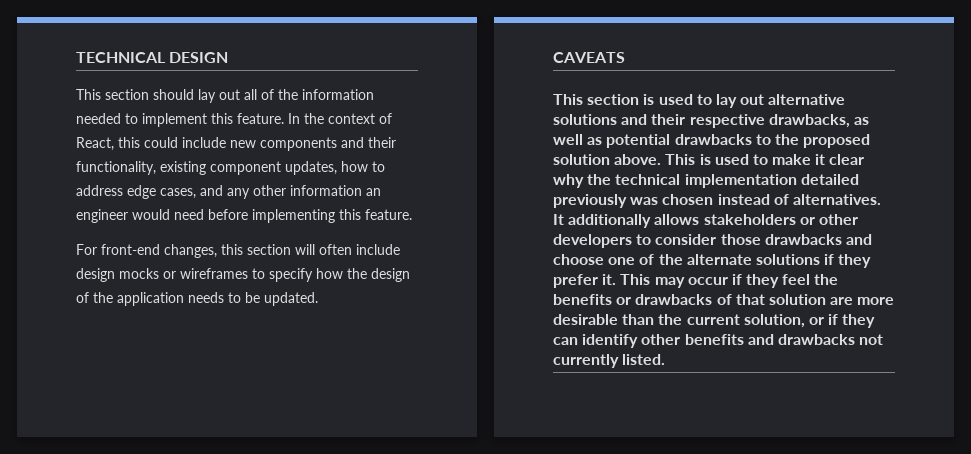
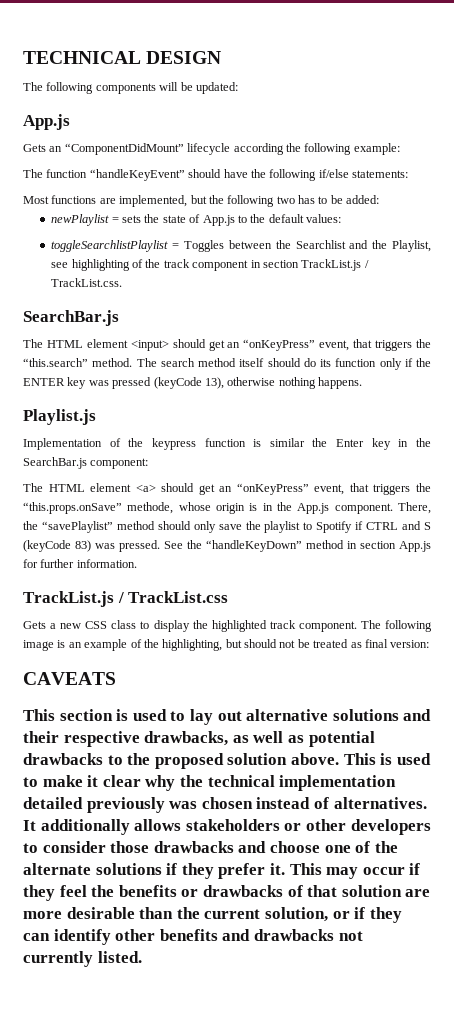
[76,89,374,103] [76,113,392,127] [76,137,396,151] [76,161,385,175] [76,185,381,199] [76,209,412,223] [76,244,400,258] [76,268,410,282] [76,292,318,306] This section should lay out all of the information needed to implement this feature. In the context of React, this could include new components and their functionality, existing component updates, how to address edge cases, and any other information an engineer would need before implementing this feature. // For front-end changes, this section will often include design mocks or wireframes to specify how the design of the application needs to be updated. -> [23,82,238,94] [23,114,70,130] [23,143,400,155] [23,169,408,181] [23,195,380,207] [51,214,342,226] [51,240,431,252] [51,259,369,271] [51,278,123,287] [23,310,119,326] [23,339,432,351] [23,358,431,370] [23,377,362,389] [23,409,96,425] [23,438,431,450] [23,457,149,469] [23,483,431,495] [23,502,431,514] [23,521,431,533] [23,540,431,552] [23,559,137,568] [23,591,229,607] [23,620,432,632] [23,639,430,651] The following components will be updated: // App.js // Gets an “ComponentDidMount” lifecycle according the following example: // The function “handleKeyEvent” should have the following if/else statements: // Most functions are implemented, but the following two has to be added: // newPlaylist = sets the state of App.js to the default values: // toggleSearchlistPlaylist = Toggles between the Searchlist and the Playlist, see highlighting of the track component in section TrackList.js / TrackList.css. // SearchBar.js // The HTML element <input> should get an “onKeyPress” event, that triggers the “this.search” method. The search method itself should do its function only if the ENTER key was pressed (keyCode 13), otherwise nothing happens. // Playlist.js // Implementation of the keypress function is similar the Enter key in the SearchBar.js component: // The HTML element <a> should get an “onKeyPress” event, that triggers the “this.props.onSave” methode, whose origin is in the App.js component. There, the “savePlaylist” method should only save the playlist to Spotify if CTRL and S (keyCode 83) was pressed. See the “handleKeyDown” method in section App.js for further information. // TrackList.js / TrackList.css // Gets a new CSS class to display the highlighted track component. The following image is an example of the highlighting, but should not be treated as final version:

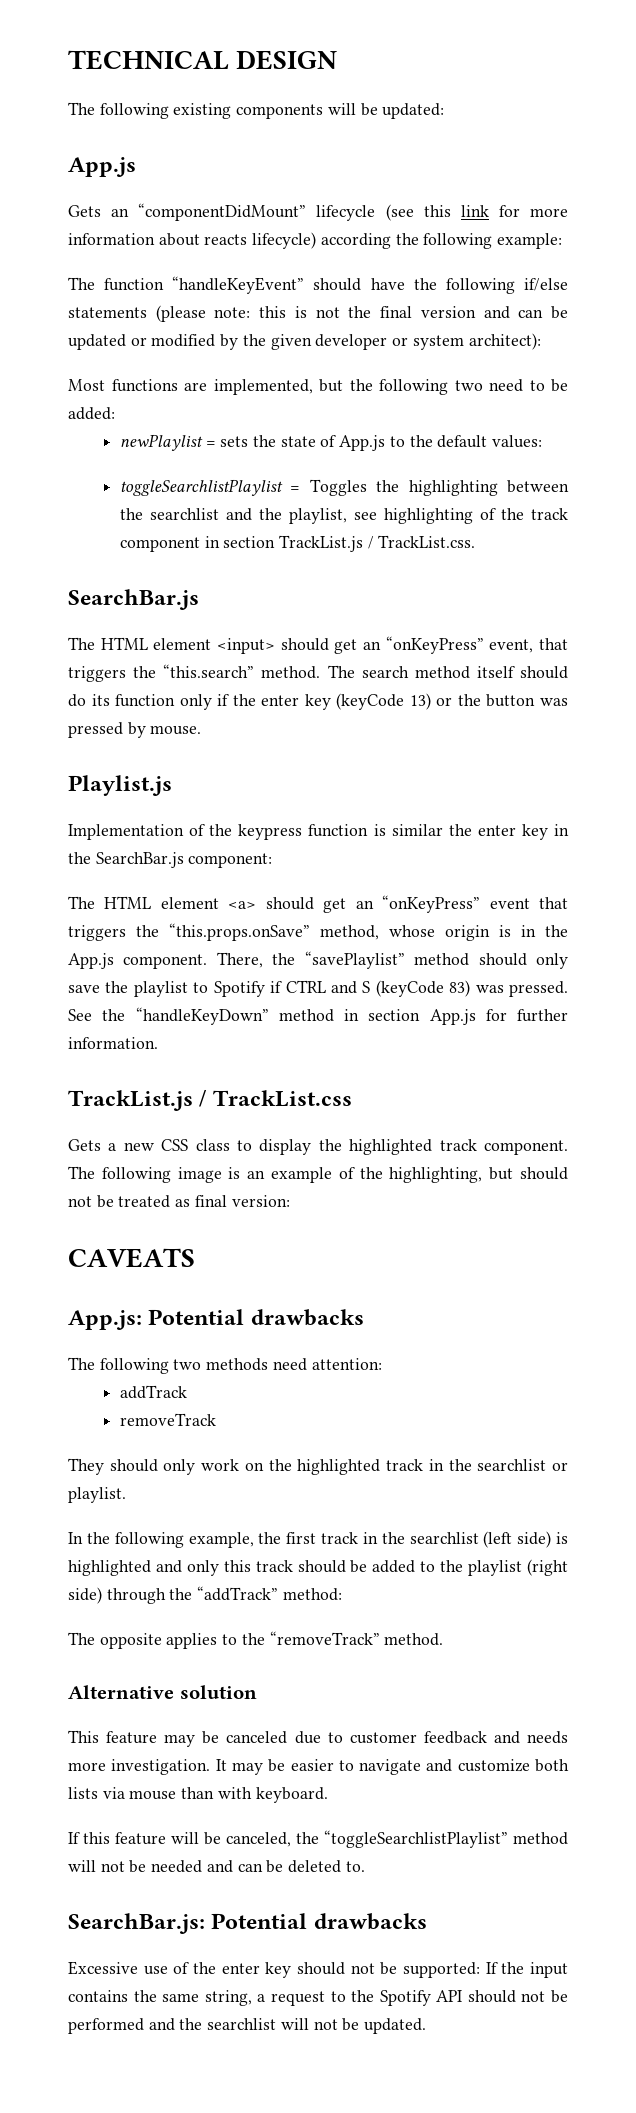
(94, 88) none -> [173,103,232,119] existing
[64,143,231,155] “ComponentDidMount” lifecycle -> [138,203,568,221] [68,232,317,249] “componentDidMount” lifecycle (see this link for more information about reacts lifecycle)
[352,170,408,178] statements: -> [68,305,569,322] [68,333,541,350] statements (please note: this is not the final version and can be updated or modified by the given developer or system architect):
[298,195,315,204] has -> [489,379,523,392] need
(225, 246) none -> [376,480,498,496] the highlighting
[295,240,431,252] Searchlist and the Playlist, -> [149,508,347,524] searchlist and the playlist,
[23,377,362,389] ENTER key was pressed (keyCode 13), otherwise nothing happens. -> [261,693,569,710] [68,722,202,738] enter key (keyCode 13) or the button was pressed by mouse.
[336,439,365,447] Enter -> [477,825,516,836] enter
[314,484,345,495] event, -> [489,898,530,909] event
[127,502,174,514] methode, -> [320,925,379,940] method,
[23,709,432,725] [23,731,375,747] [23,753,431,769] [23,775,397,791] [23,797,427,813] [23,819,431,835] [23,841,398,853] [23,863,421,879] [23,885,431,901] [23,907,402,923] [23,929,363,945] [23,951,142,967] This section is used to lay out alternative solutions and their respective drawbacks, as well as potential drawbacks to the proposed solution above. This is used to make it clear why the technical implementation detailed previously was chosen instead of alternatives. It additionally allows stakeholders or other developers to consider those drawbacks and choose one of the alternate solutions if they prefer it. This may occur if they feel the benefits or drawbacks of that solution are more desirable than the current solution, or if they can identify other benefits and drawbacks not currently listed. -> [68,1309,364,1330] [68,1357,382,1374] [119,1385,187,1399] [119,1413,216,1426] [68,1458,568,1475] [68,1487,126,1503] [68,1531,568,1548] [68,1559,569,1576] [68,1586,342,1604] [68,1631,444,1649] [68,1685,257,1699] [68,1730,568,1747] [68,1759,570,1775] [68,1787,328,1803] [68,1830,568,1848] [68,1860,365,1873] [68,1913,427,1934] [68,1961,569,1978] [68,1990,568,2006] [68,2018,427,2034] App.js: Potential drawbacks // The following two methods need attention: // addTrack // removeTrack // They should only work on the highlighted track in the searchlist or playlist. // In the following example, the first track in the searchlist (left side) is highlighted and only this track should be added to the playlist (right side) through the “addTrack” method: // The opposite applies to the “removeTrack” method. // Alternative solution // This feature may be canceled due to customer feedback and needs more investigation. It may be easier to navigate and customize both lists via mouse than with keyboard. // If this feature will be canceled, the “toggleSearchlistPlaylist” method will not be needed and can be deleted to. // SearchBar.js: Potential drawbacks // Excessive use of the enter key should not be supported: If the input contains the same string, a request to the Spotify API should not be performed and the searchlist will not be updated.

